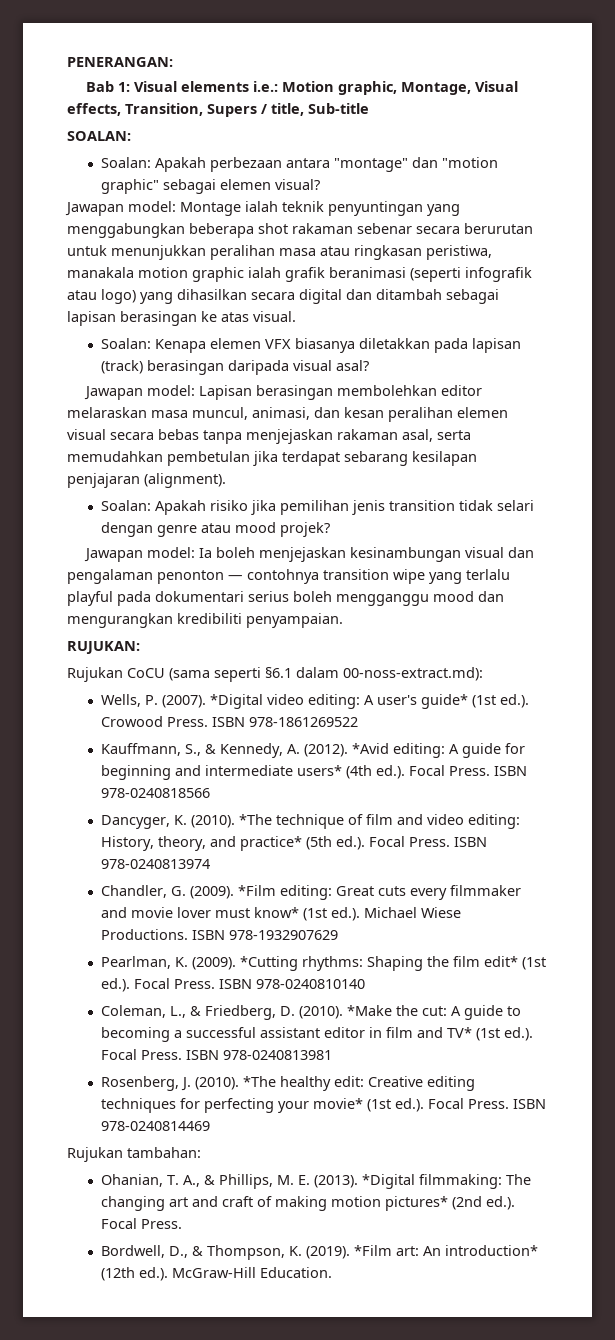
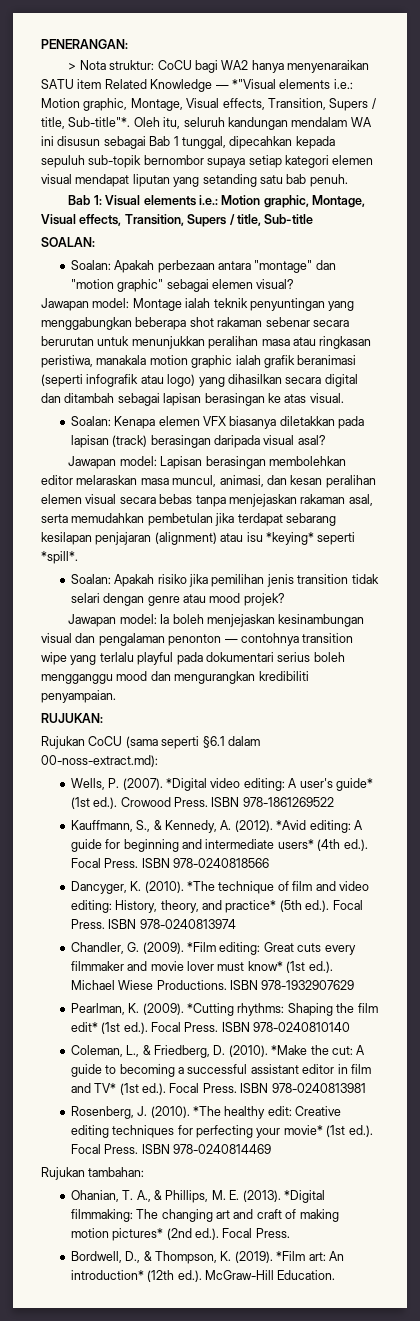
(173, 62) none -> [68,60,370,73] [41,79,353,92] [41,98,376,111] [41,117,372,130] [41,136,335,149] [41,155,374,168] [41,174,348,187] // > Nota struktur: CoCU bagi WA2 hanya menyenaraikan SATU item Related Knowledge — *"Visual elements i.e.: Motion graphic, Montage, Visual effects, Transition, Supers / title, Sub-title"*. Oleh itu, seluruh kandungan mendalam WA ini disusun sebagai Bab 1 tunggal, dipecahkan kepada sepuluh sub-topik bernombor supaya setiap kategori elemen visual mendapat liputan yang setanding satu bab penuh.
[144,473,226,488] (alignment). -> [154,532,356,545] [41,551,78,564] (alignment) atau isu *keying* seperti *spill*.

